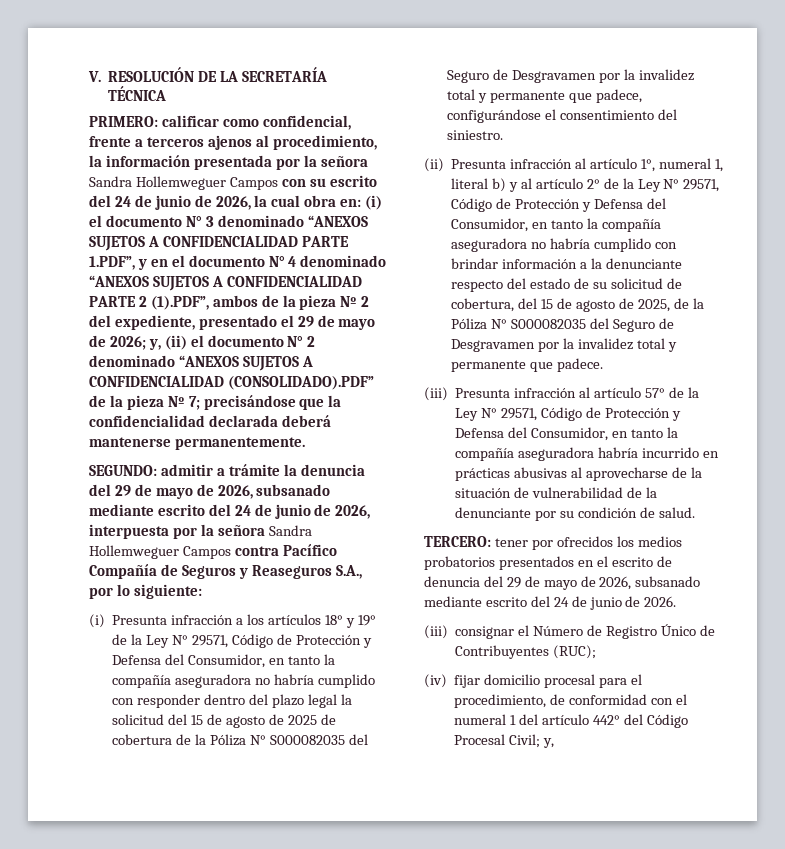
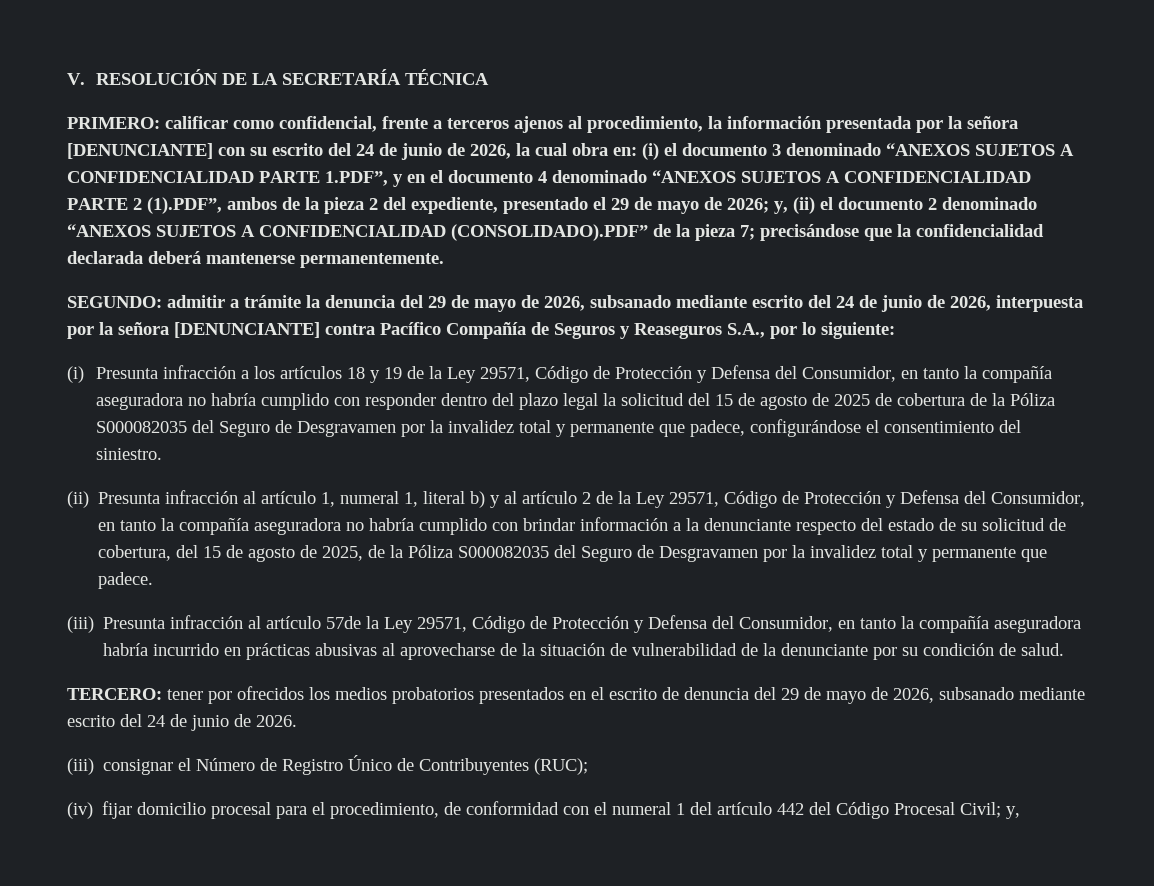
[89,176,278,190] Sandra Hollemweguer Campos -> [67,143,213,159] [DENUNCIANTE]
[185,216,202,227] N° -> (767, 149) none
[268,256,285,267] N° -> (533, 176) none
[340,296,358,307] Nº -> (364, 205) none
[287,336,304,347] N° -> (923, 203) none
[167,396,185,407] Nº -> (735, 232) none
[268,525,312,536] [89,545,231,559] Sandra Hollemweguer Campos -> [174,322,320,338] [DENUNCIANTE]
[324,615,376,628] [112,634,188,648] 18° y 19° de la Ley N° -> [346,366,476,383] 18 y 19 de la Ley
[249,735,266,745] N° -> (1055, 399) none
[640,159,655,172] 1°, -> [321,492,336,507] 1,
[586,178,680,192] 2° de la Ley N° -> [582,491,666,508] 2 de la Ley
[491,319,508,329] N° -> (454, 551) none
[644,387,699,398] [455,408,498,421] 57° de la Ley N° -> [326,616,414,633] 57de la Ley
[592,715,620,725] 442° -> [777,803,805,815] 442

